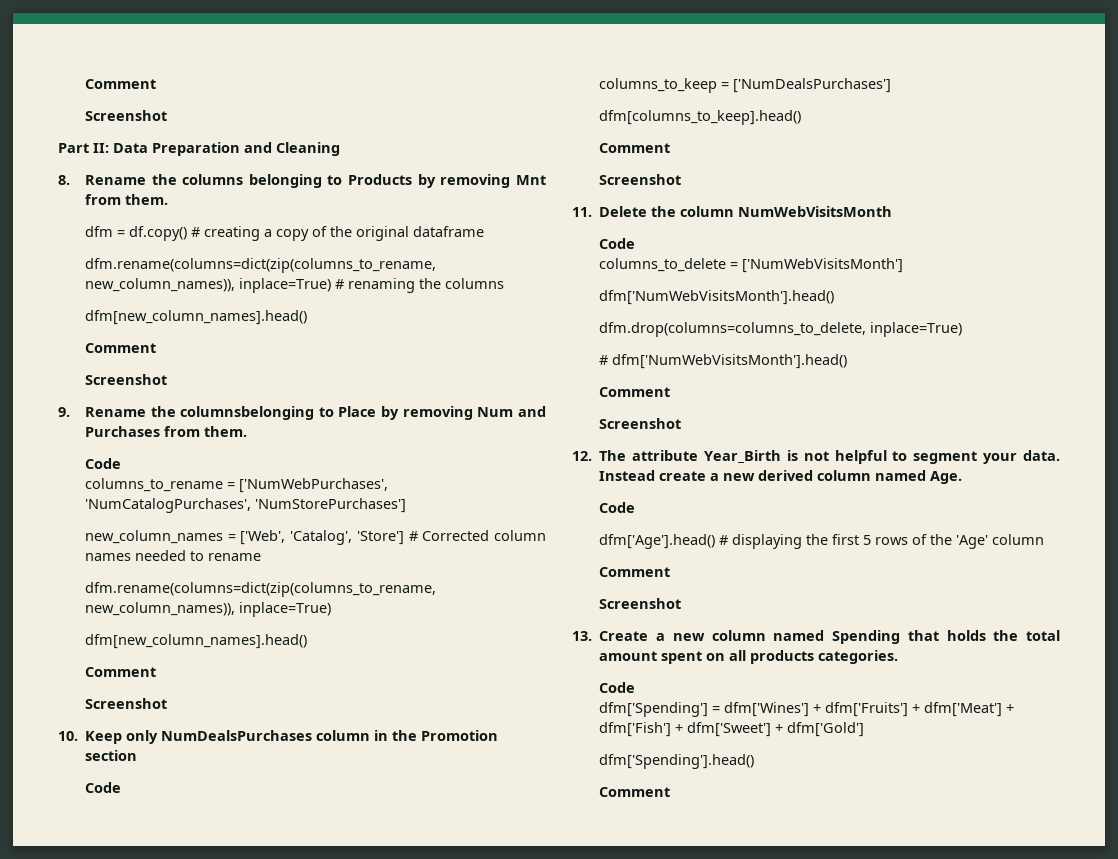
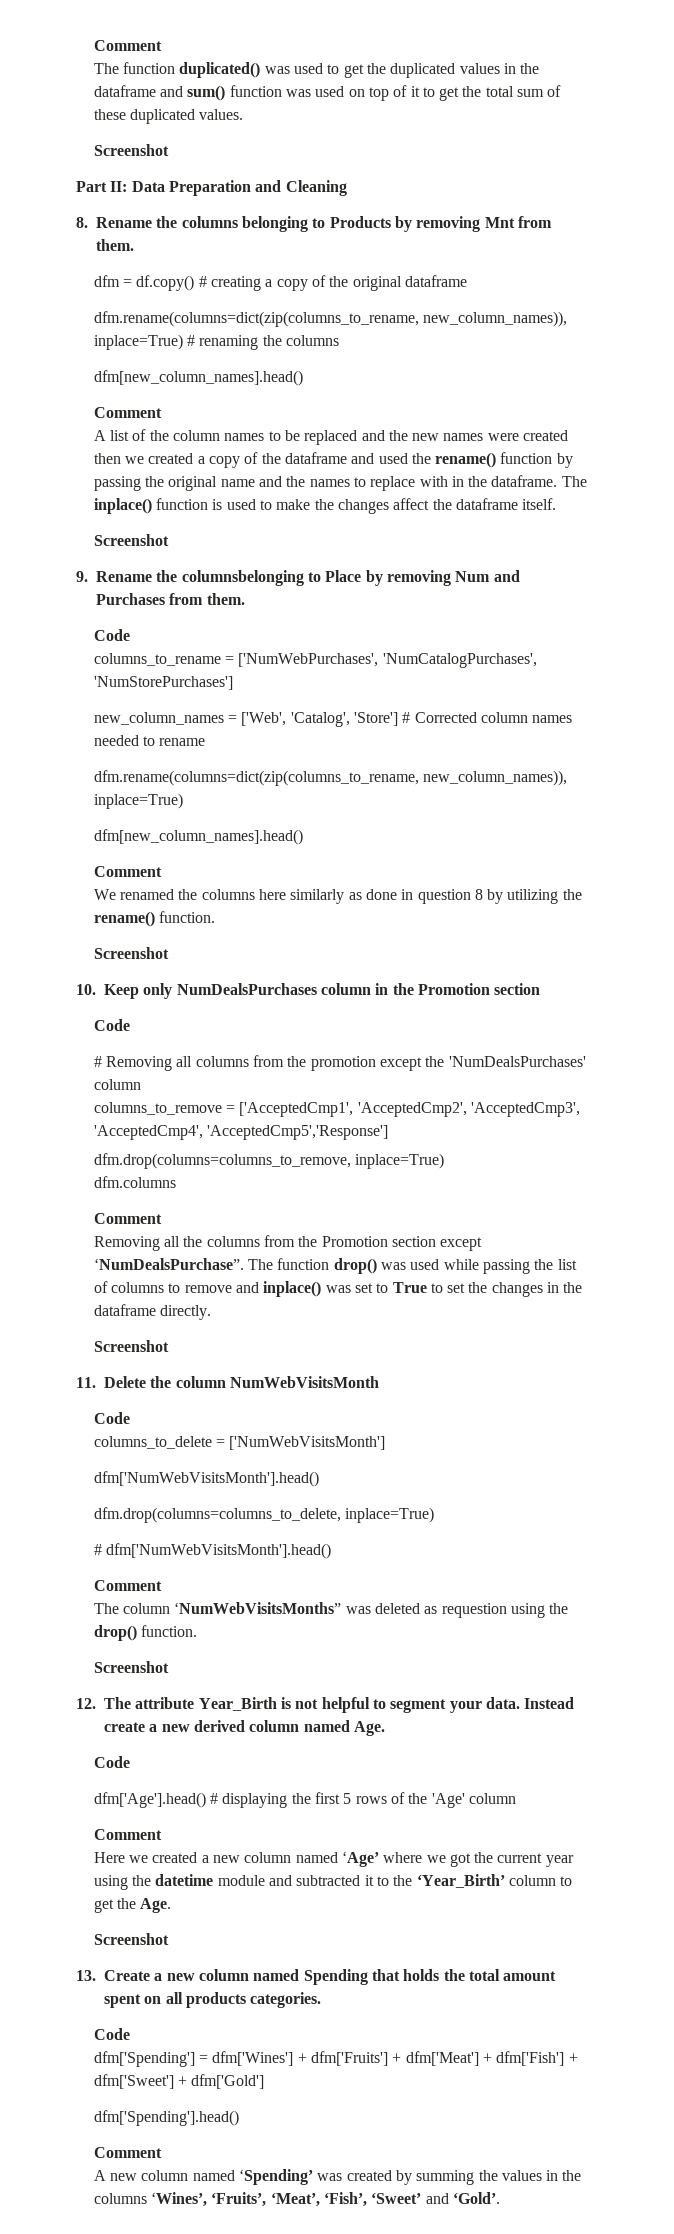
[84,79,156,89] Comment -> [93,40,162,51] [93,62,540,78] [93,85,562,101] [93,109,244,124] Comment // The function duplicated() was used to get the duplicated values in the dataframe and sum() function was used on top of it to get the total sum of these duplicated values.
(156, 348) none -> [93,429,569,445] [93,452,573,468] [93,475,587,491] [93,498,557,514] // A list of the column names to be replaced and the new names were created then we created a copy of the dataframe and used the rename() function by passing the original name and the names to replace with in the dataframe. The inplace() function is used to make the changes affect the dataframe itself.
(156, 672) none -> [93,889,582,904] [93,911,215,927] // We renamed the columns here similarly as done in question 8 by utilizing the rename() function.
[598,78,891,93] [598,110,801,125] [598,143,670,153] columns_to_keep = ['NumDealsPurchases'] // dfm[columns_to_keep].head() // Comment -> [93,1055,586,1071] [93,1079,141,1090] [93,1102,580,1117] [93,1125,388,1140] [93,1153,444,1169] [93,1176,176,1188] [93,1213,162,1224] [93,1235,483,1251] [93,1258,577,1274] [93,1281,583,1297] [93,1304,211,1320] # Removing all columns from the promotion except the 'NumDealsPurchases' column // columns_to_remove = ['AcceptedCmp1', 'AcceptedCmp2', 'AcceptedCmp3', 'AcceptedCmp4', 'AcceptedCmp5','Response'] // dfm.drop(columns=columns_to_remove, inplace=True) // dfm.columns // Comment // Removing all the columns from the Promotion section except ‘NumDealsPurchase”. The function drop() was used while passing the list of columns to remove and inplace() was set to True to set the changes in the dataframe directly.
(670, 392) none -> [93,1602,569,1618] [93,1625,197,1641] // The column ‘NumWebVisitsMonths” was deleted as requestion using the drop() function.
(670, 572) none -> [93,1851,574,1867] [93,1874,573,1890] [93,1898,172,1913] // Here we created a new column named ‘Age’ where we got the current year using the datetime module and subtracted it to the ‘Year_Birth’ column to get the Age.
(670, 792) none -> [93,2169,582,2185] [93,2192,500,2207] // A new column named ‘Spending’ was created by summing the values in the columns ‘Wines’, ‘Fruits’, ‘Meat’, ‘Fish’, ‘Sweet’ and ‘Gold’.

